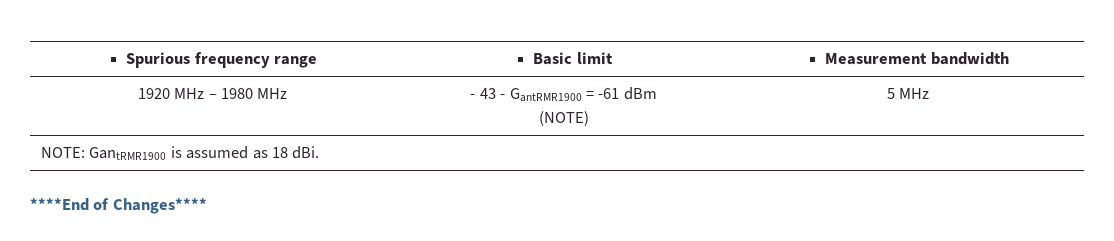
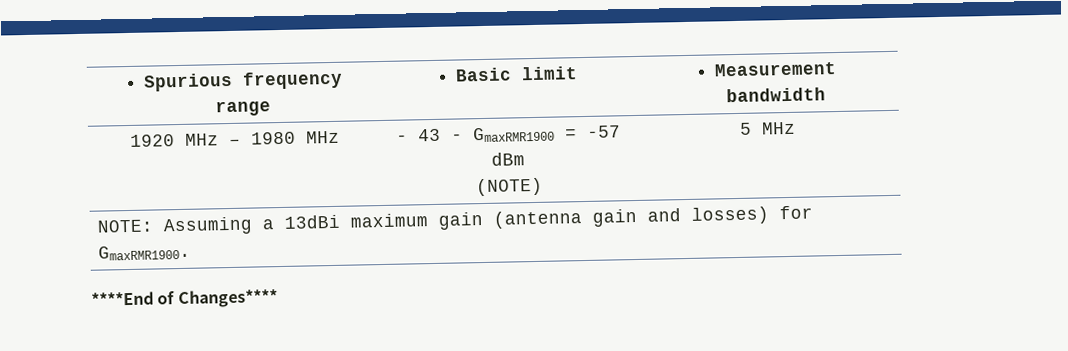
[509,88,620,102] GantRMR1900 = -61 -> [472,125,621,143] GmaxRMR1900 = -57
[89,146,320,160] GantRMR1900 is assumed as 18 dBi. -> [163,205,814,236] [98,244,192,261] Assuming a 13dBi maximum gain (antenna gain and losses) for GmaxRMR1900.

